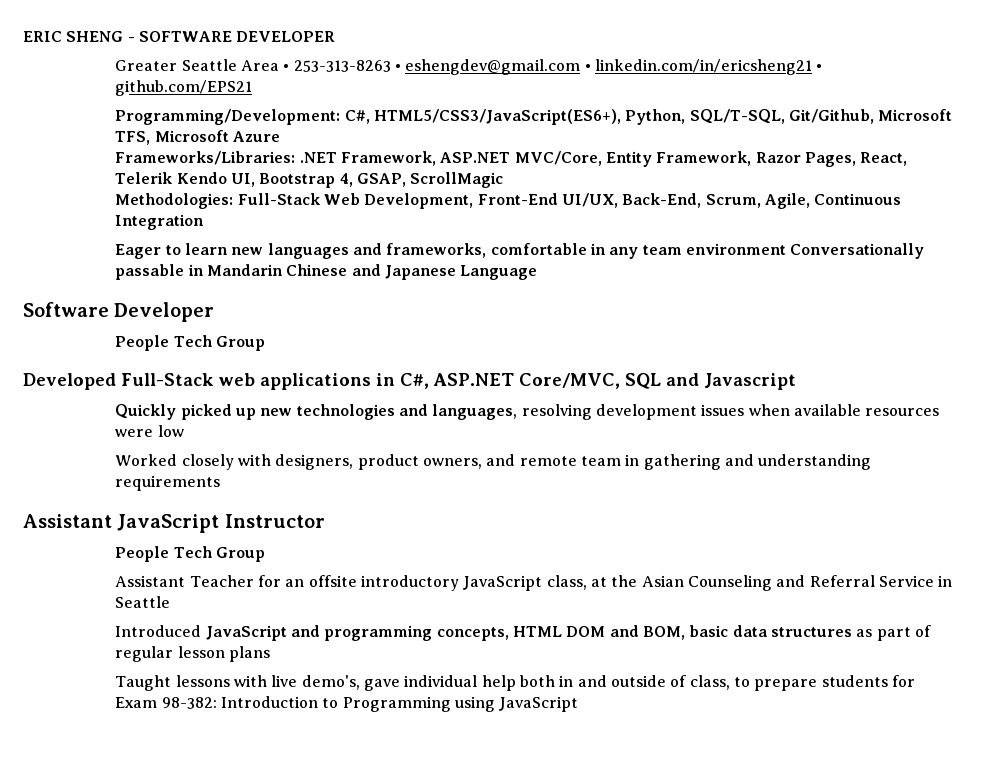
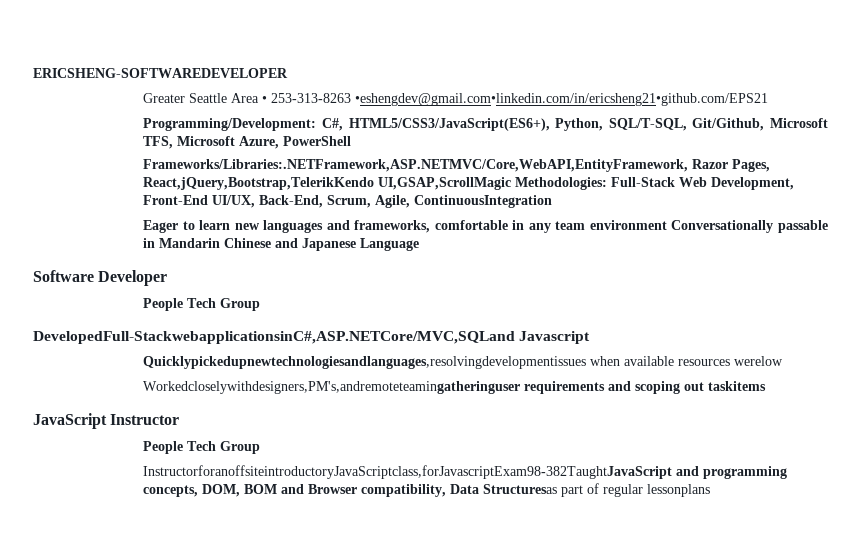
[23,31,336,42] ERIC SHENG - SOFTWARE DEVELOPER -> [33,68,288,78] ERICSHENG-SOFTWAREDEVELOPER
[395,59,823,75] [115,80,253,96] • eshengdev@gmail.com • linkedin.com/in/ericsheng21 • github.com/EPS21 -> [355,93,769,106] •eshengdev@gmail.com•linkedin.com/in/ericsheng21•github.com/EPS21
[233,131,281,142] [115,151,908,167] [115,172,504,188] Azure // Frameworks/Libraries: .NET Framework, ASP.NET MVC/Core, Entity Framework, Razor Pages, React, Telerik Kendo UI, Bootstrap 4, GSAP, ScrollMagic // -> [239,136,352,149] [143,159,771,172] [143,177,512,190] Azure, PowerShell // Frameworks/Libraries:.NETFramework,ASP.NETMVC/Core,WebAPI,EntityFramework, Razor Pages, React,jQuery,Bootstrap,TelerikKendo UI,GSAP,ScrollMagic
[814,193,902,205] [115,214,205,230] Continuous Integration -> [414,195,553,208] ContinuousIntegration
[23,373,796,390] [115,404,940,420] [115,425,184,437] [115,454,872,470] [115,475,221,491] [23,514,112,528] Developed Full-Stack web applications in C#, ASP.NET Core/MVC, SQL and Javascript // Quickly picked up new technologies and languages, resolving development issues when available resources were low // Worked closely with designers, product owners, and remote team in gathering and understanding requirements // Assistant -> [33,331,591,344] [143,356,784,369] [143,381,767,394] DevelopedFull-StackwebapplicationsinC#,ASP.NETCore/MVC,SQLand Javascript // Quicklypickedupnewtechnologiesandlanguages,resolvingdevelopmentissues when available resources werelow // Workedcloselywithdesigners,PM's,andremoteteamingatheringuser requirements and scoping out taskitems //
[115,575,953,591] [115,596,171,608] [115,625,931,641] [115,646,271,662] [115,675,915,691] [115,696,579,712] Assistant Teacher for an offsite introductory JavaScript class, at the Asian Counseling and Referral Service in Seattle // Introduced JavaScript and programming concepts, HTML DOM and BOM, basic data structures as part of regular lesson plans // Taught lessons with live demo's, gave individual help both in and outside of class, to prepare students for Exam 98-382: Introduction to Programming using JavaScript -> [143,465,788,479] [143,483,711,497] InstructorforanoffsiteintroductoryJavaScriptclass,forJavascriptExam98-382TaughtJavaScript and programming concepts, DOM, BOM and Browser compatibility, Data Structuresas part of regular lessonplans

